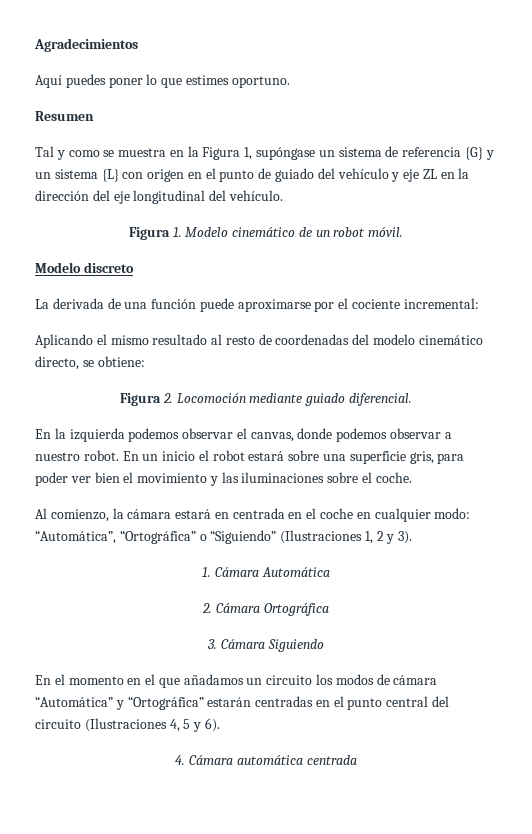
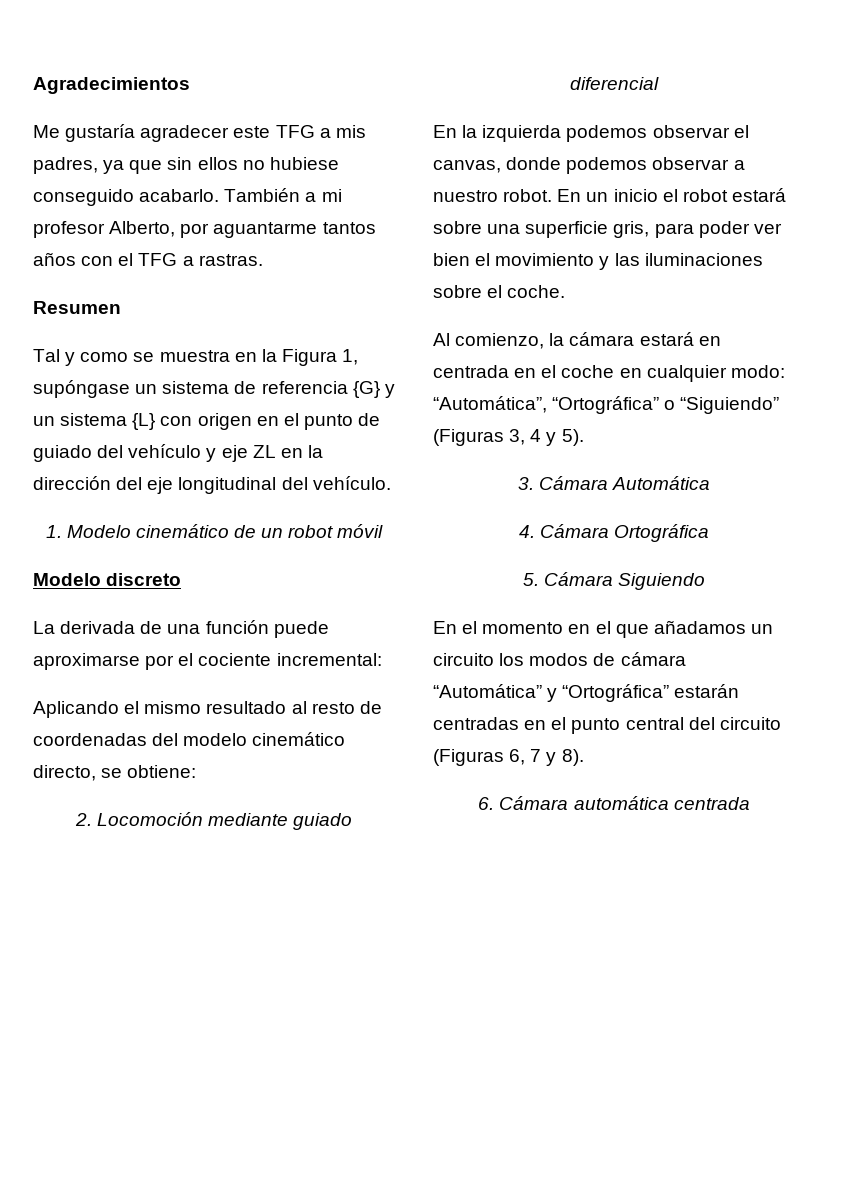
[35,74,290,88] Aquí puedes poner lo que estimes oportuno. -> [33,124,366,142] [33,157,339,174] [33,188,342,206] [33,221,376,238] [33,252,263,266] Me gustaría agradecer este TFG a mis padres, ya que sin ellos no hubiese conseguido acabarlo. También a mi profesor Alberto, por aguantarme tantos años con el TFG a rastras.
[128,227,170,240] Figura -> (391, 483) none
[368,227,404,237] móvil. -> [337,524,384,538] móvil
[120,393,162,406] Figura -> (197, 771) none
[348,393,412,406] diferencial. -> [570,77,659,90] diferencial
[280,530,413,544] [202,567,212,577] (Ilustraciones 1, 2 y 3). // 1. -> [433,429,584,446] [517,477,534,490] (Figuras 3, 4 y 5). // 3.
[202,603,213,613] 2. -> [518,525,535,538] 4.
[207,639,218,649] 3. -> [522,573,539,586] 5.
[84,718,220,732] [175,755,186,765] (Ilustraciones 4, 5 y 6). // 4. -> [433,749,584,766] [478,797,495,810] (Figuras 6, 7 y 8). // 6.

